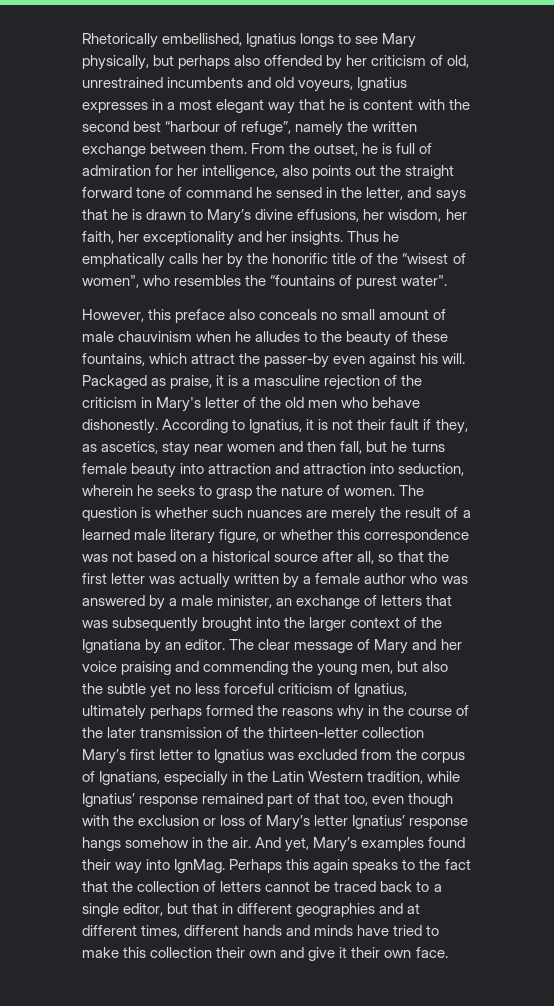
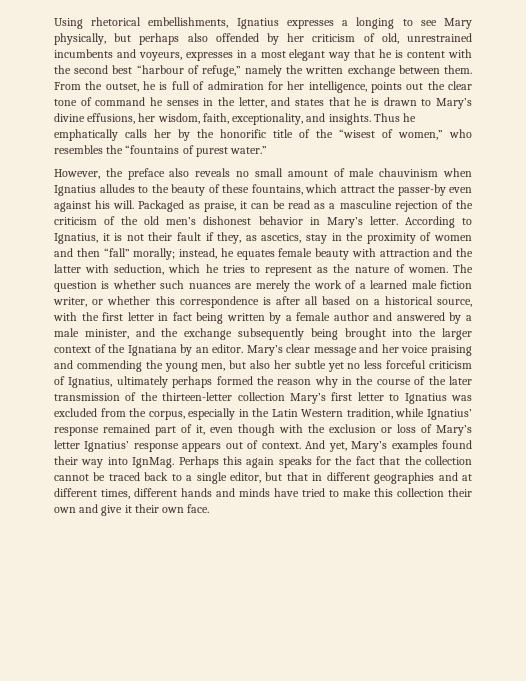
[82,33,335,48] Rhetorically embellished, Ignatius longs -> [54,17,395,29] Using rhetorical embellishments, Ignatius expresses a longing
[275,77,408,92] old voyeurs, Ignatius -> [138,52,182,61] voyeurs,
[241,121,292,135] refuge”, -> [201,65,241,77] refuge,”
[282,165,309,176] also -> (367, 87) none
[405,165,455,179] [82,187,132,198] straight forward -> [447,81,472,90] clear
[276,187,323,198] sensed -> [166,100,199,106] senses
[435,190,466,202] says -> [295,99,324,106] states
[445,209,467,220] [82,231,288,246] her faith, her exceptionality and her -> [202,113,326,125] faith, exceptionality, and
[82,275,139,288] women", -> [398,130,443,140] women,”
[401,275,448,286] water". -> [230,146,268,154] water.”
[148,309,172,320] this -> [105,168,123,177] the
[259,309,318,320] conceals -> [195,168,231,177] reveals
[235,331,252,342] he -> [54,185,96,196] Ignatius
[228,375,239,386] is -> [250,200,326,209] can be read as
[141,397,421,412] [82,419,158,434] in Mary's letter of the old men who behave dishonestly. -> [104,216,398,228] of the old men’s dishonest behavior in Mary’s letter.
[194,441,445,454] near women and then fall, but he turns -> [331,232,473,244] [54,248,275,260] in the proximity of women and then “fall” morally; instead, he equates
[180,463,205,474] into -> [351,248,376,257] with
[303,463,465,476] [82,485,253,499] attraction into seduction, wherein he seeks to grasp -> [456,248,473,257] [54,264,329,276] the latter with seduction, which he tries to represent as
[405,507,442,518] result -> [313,280,342,289] work
[170,529,260,544] literary figure, -> [439,280,472,289] [53,297,87,307] fiction writer,
[82,551,134,562] was not -> [262,296,319,305] is after all
[274,551,449,564] [82,573,231,588] source after all, so that the first letter was actually -> [437,299,473,307] [53,312,224,324] source, with the first letter in fact being
[410,573,468,584] who was -> [373,312,393,321] and
[276,595,453,609] [82,617,199,632] an exchange of letters that was subsequently -> [135,328,338,340] and the exchange subsequently being
[229,639,255,650] The -> [246,345,283,356] Mary’s
[357,639,409,654] of Mary -> (357, 351) none
[82,683,103,694] the -> [273,360,291,369] her
[282,708,334,716] reasons -> [277,379,312,385] reason
[421,752,466,763] [82,771,161,785] corpus of Ignatians, -> [148,411,185,420] corpus,
[314,793,369,806] that too, -> [196,425,205,435] it,
[82,837,252,851] hangs somehow in the air. -> [182,440,301,452] appears out of context.
[402,859,416,870] to -> [316,456,332,465] for
[203,881,262,892] of letters -> (472, 460) none

